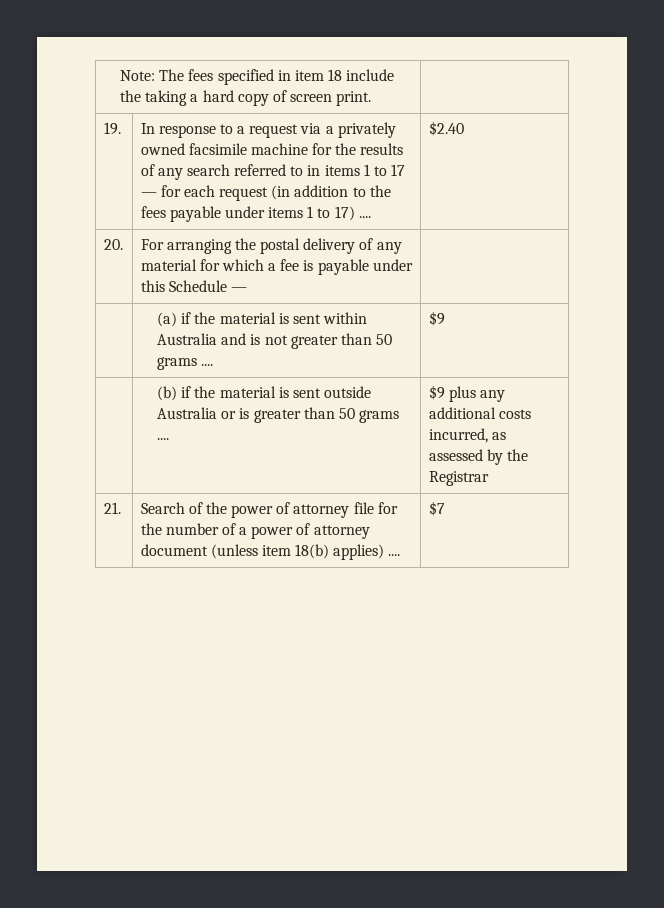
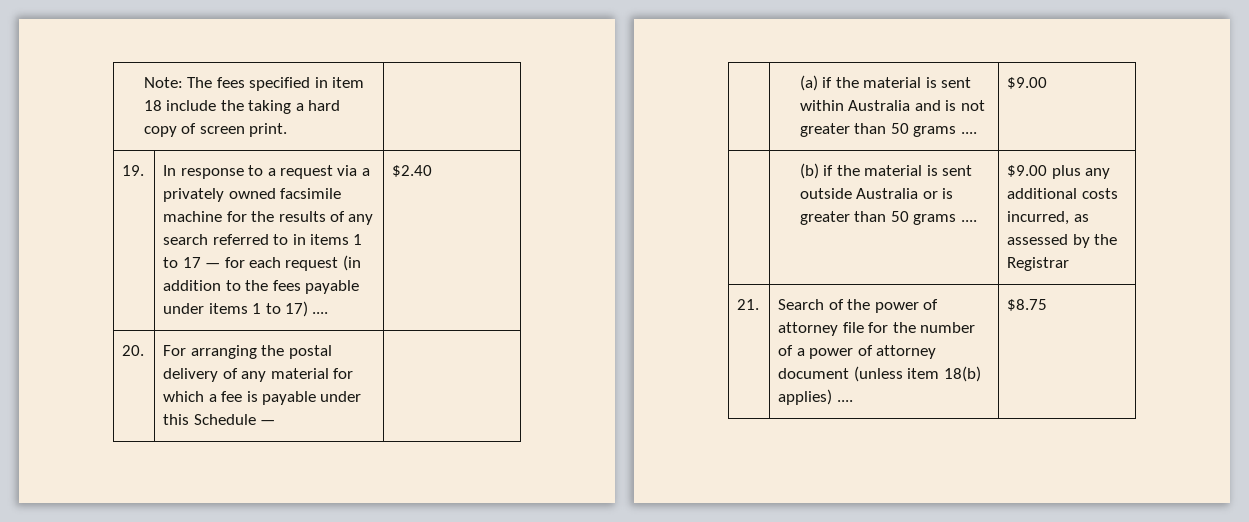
[428,311,445,326] $9 -> [1007,77,1048,89] $9.00
[428,385,445,400] $9 -> [1007,165,1048,177] $9.00
[428,501,445,516] $7 -> [1007,299,1048,311] $8.75

